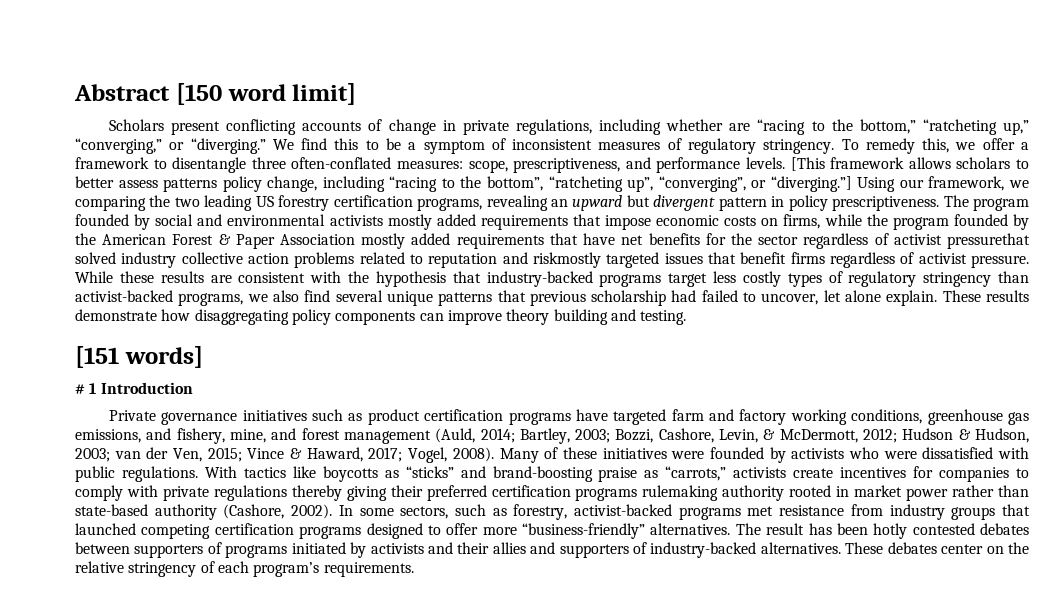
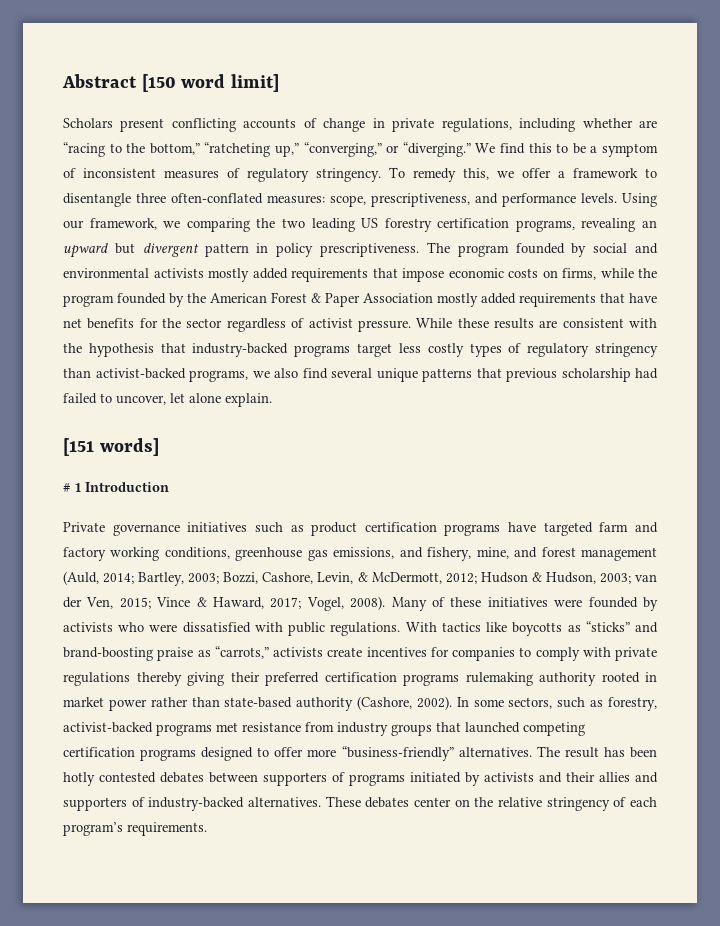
[790,157,1030,171] [75,176,852,192] [This framework allows scholars to better assess patterns policy change, including “racing to the bottom”, “ratcheting up”, “converging”, or “diverging.”] -> (617, 198) none
[947,233,1030,249] [75,252,967,268] pressurethat solved industry collective action problems related to reputation and riskmostly targeted issues that benefit firms regardless of activist -> (353, 323) none
[942,290,1029,302] [75,309,687,325] These results demonstrate how disaggregating policy components can improve theory building and testing. -> (272, 400) none

